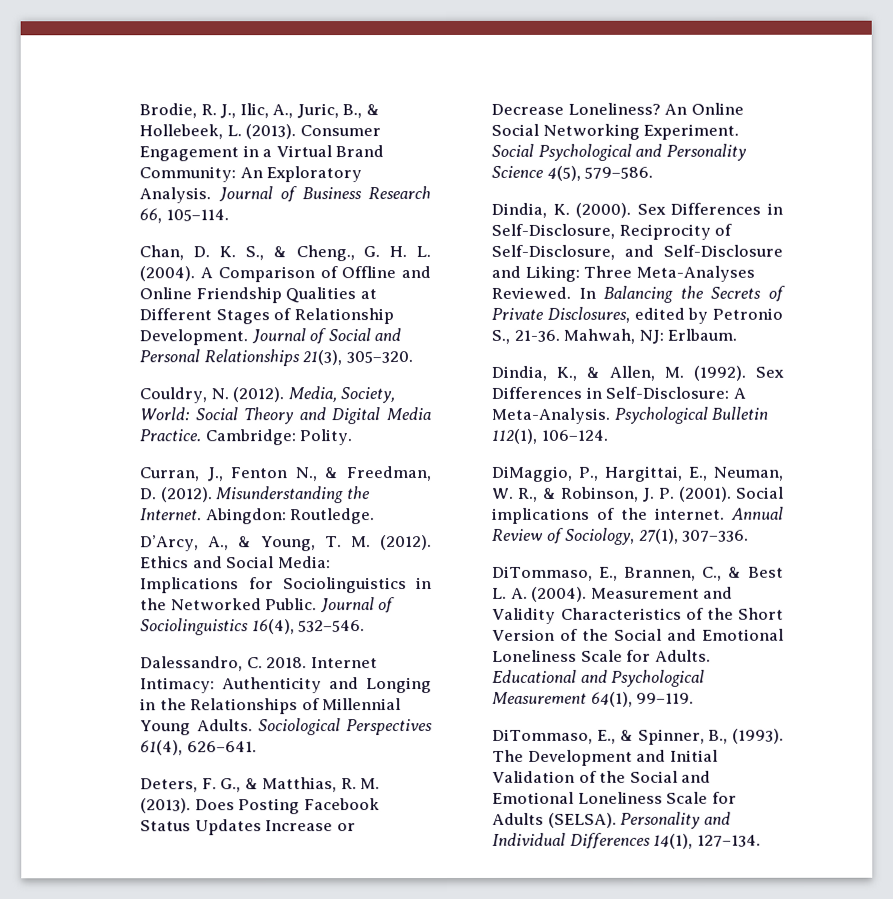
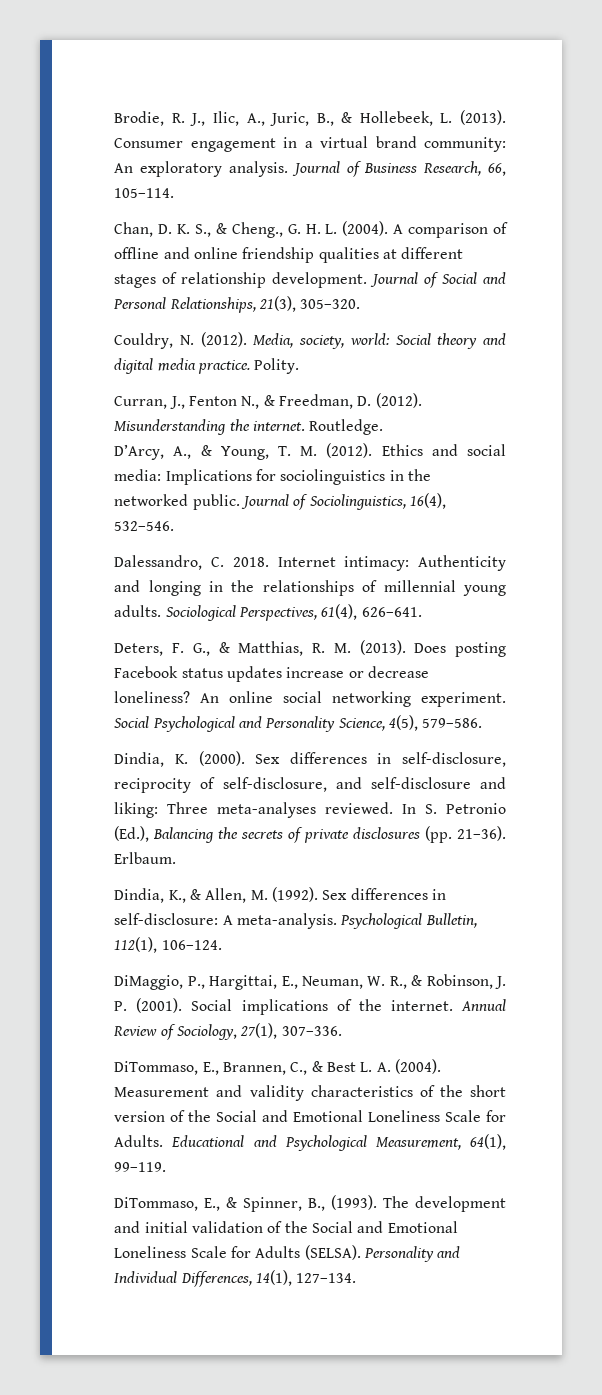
[139,146,240,162] Engagement -> [190,138,276,152] engagement
[275,145,385,158] [139,166,363,183] [139,187,212,204] Virtual Brand Community: An Exploratory Analysis. -> [320,136,507,152] [114,161,288,177] virtual brand community: An exploratory analysis.
[368,186,431,200] Research -> [423,161,482,176] Research,
[217,266,431,283] [139,287,377,304] [139,308,394,325] [139,329,249,346] Comparison of Offline and Online Friendship Qualities at Different Stages of Relationship Development. -> [408,222,509,238] [114,247,464,263] [114,272,368,288] comparison of offline and online friendship qualities at different stages of relationship development.
[203,349,300,367] Relationships -> [169,297,256,313] Relationships,
[340,387,396,404] [139,407,431,425] [139,429,296,446] Society, World: Social Theory and Digital Media Practice. Cambridge: -> [299,333,507,349] [114,358,250,374] society, world: Social theory and digital media practice.
[140,508,287,525] Internet. Abingdon: -> [252,421,305,431] internet.
[226,556,331,569] Social Media: -> [467,444,507,456] [114,469,162,481] social media:
[282,577,432,594] [140,597,396,614] [140,618,250,636] Sociolinguistics in the Networked Public. Journal of Sociolinguistics -> [280,469,431,485] [114,494,406,510] sociolinguistics in the networked public. Journal of Sociolinguistics,
[140,677,216,694] Intimacy: -> [344,556,410,571] intimacy:
[366,677,432,694] [140,698,402,715] [140,718,433,736] Longing in the Relationships of Millennial Young Adults. Sociological Perspectives -> [148,580,506,596] [114,605,317,621] longing in the relationships of millennial young adults. Sociological Perspectives,
[238,798,380,815] [140,819,356,836] [491,102,744,115] [491,123,740,140] Posting Facebook Status Updates Increase or Decrease Loneliness? An Online Social Networking Experiment. -> [455,642,507,657] [114,666,429,682] [114,691,506,707] posting Facebook status updates increase or decrease loneliness? An online social networking experiment.
[491,165,545,178] Science -> [338,718,385,731] Science,
[670,202,783,215] [491,223,733,240] [491,244,783,260] [491,265,755,282] [491,285,785,303] [491,306,783,324] [491,328,664,344] Differences in Self-Disclosure, Reciprocity of Self-Disclosure, and Self-Disclosure and Liking: Three Meta-Analyses Reviewed. In Balancing the Secrets of Private Disclosures, edited by Petronio S., 21-36. Mahwah, NJ: -> [289,752,506,767] [114,777,507,793] [114,802,507,818] [114,826,507,843] differences in self-disclosure, reciprocity of self-disclosure, and self-disclosure and liking: Three meta-analyses reviewed. In S. Petronio (Ed.), Balancing the secrets of private disclosures (pp. 21–36).
[491,386,746,399] [491,406,769,424] Differences in Self-Disclosure: A Meta-Analysis. Psychological Bulletin -> [350,888,446,900] [114,913,477,929] differences in self-disclosure: A meta-analysis. Psychological Bulletin,
[492,607,784,624] [492,628,556,641] Validity Characteristics of the Short Version -> [249,1085,506,1101] [114,1111,166,1122] validity characteristics of the short version
[492,691,588,704] Measurement -> [375,1137,461,1150] Measurement,
[527,749,718,766] [492,770,576,783] Development and Initial Validation -> [415,1196,506,1212] [114,1221,263,1233] development and initial validation
[569,832,651,849] Differences -> [180,1271,252,1287] Differences,

